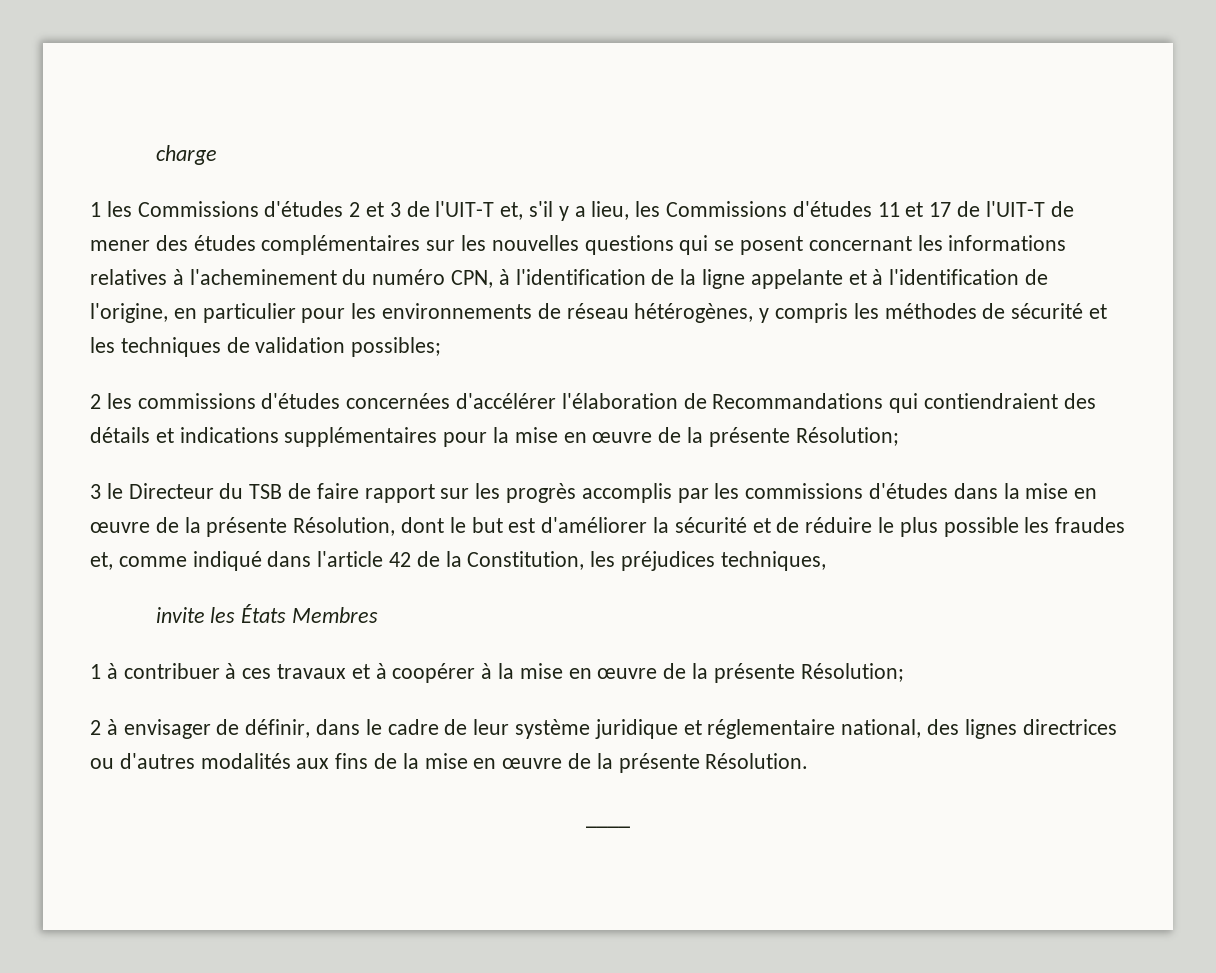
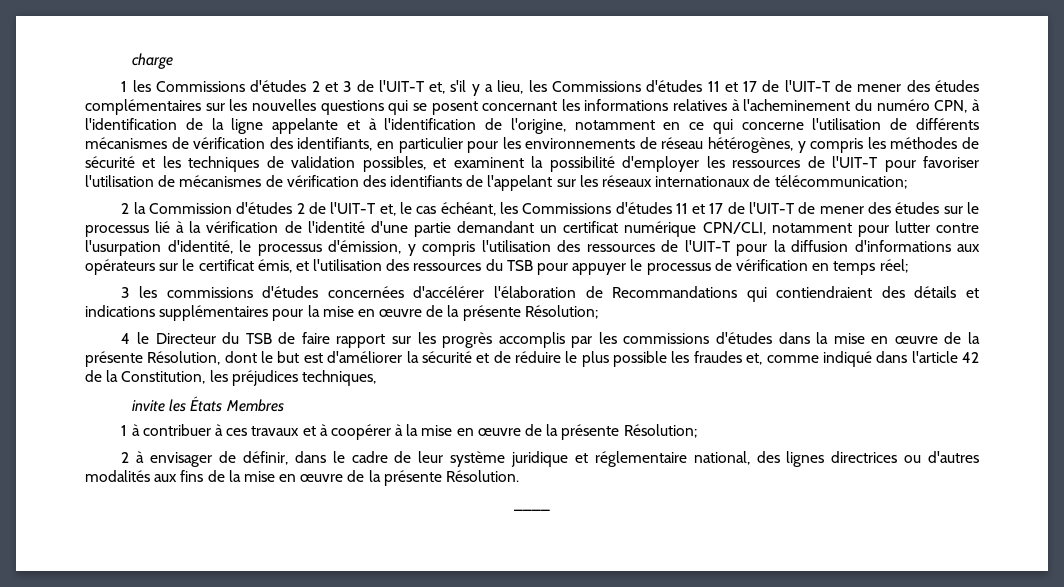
(168, 313) none -> [574,118,979,134] [85,137,373,151] notamment en ce qui concerne l'utilisation de différents mécanismes de vérification des identifiants,
[351,337,442,357] [90,394,101,409] possibles; // 2 -> [362,156,980,172] [85,175,907,191] [121,202,979,216] [85,221,980,237] [85,240,980,256] [85,259,908,275] [121,287,130,298] possibles, et examinent la possibilité d'employer les ressources de l'UIT-T pour favoriser l'utilisation de mécanismes de vérification des identifiants de l'appelant sur les réseaux internationaux de télécommunication; // 2 la Commission d'études 2 de l'UIT-T et, le cas échéant, les Commissions d'études 11 et 17 de l'UIT-T de mener des études sur le processus lié à la vérification de l'identité d'une partie demandant un certificat numérique CPN/CLI, notamment pour lutter contre l'usurpation d'identité, le processus d'émission, y compris l'utilisation des ressources de l'UIT-T pour la diffusion d'informations aux opérateurs sur le certificat émis, et l'utilisation des ressources du TSB pour appuyer le processus de vérification en temps réel; // 3
[90,484,101,499] 3 -> [121,333,131,344] 4

